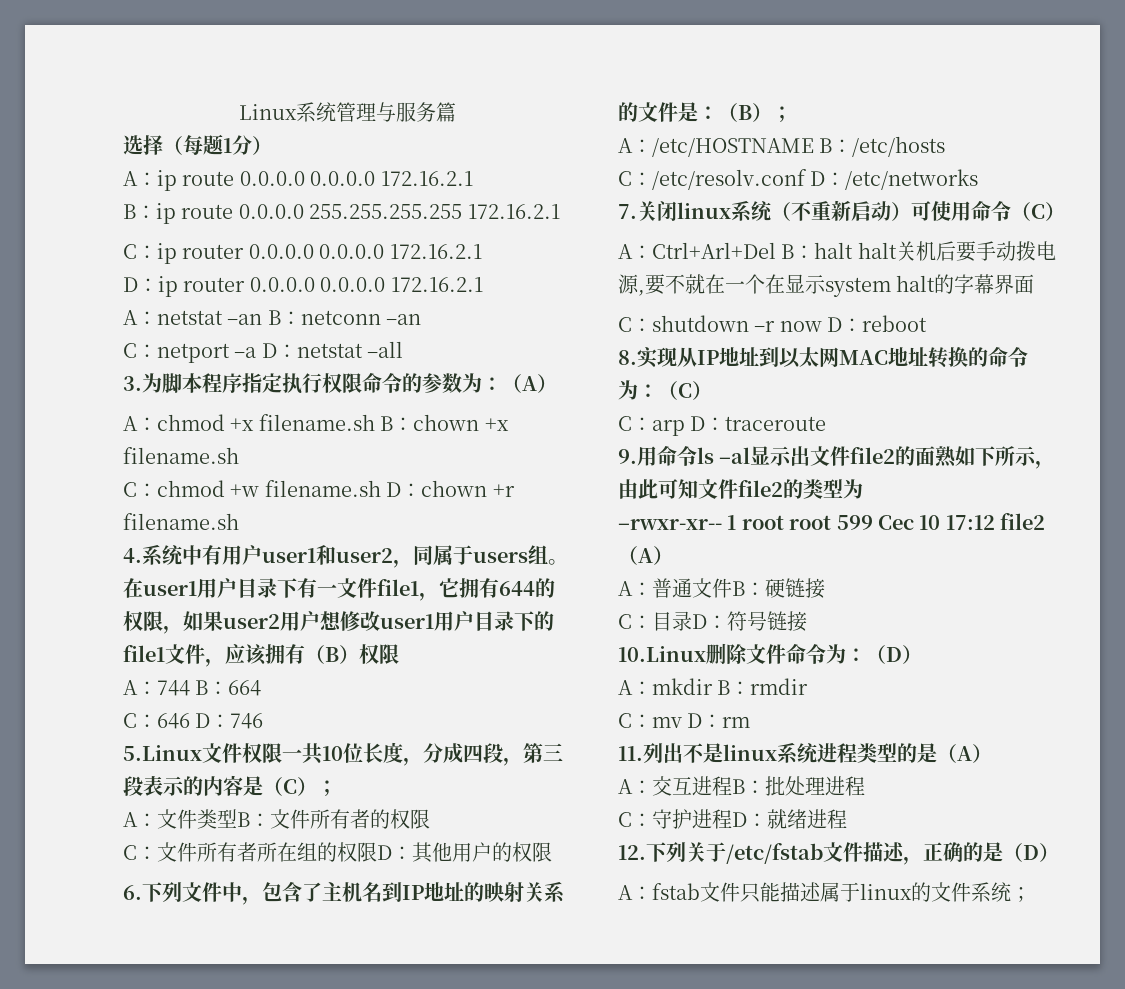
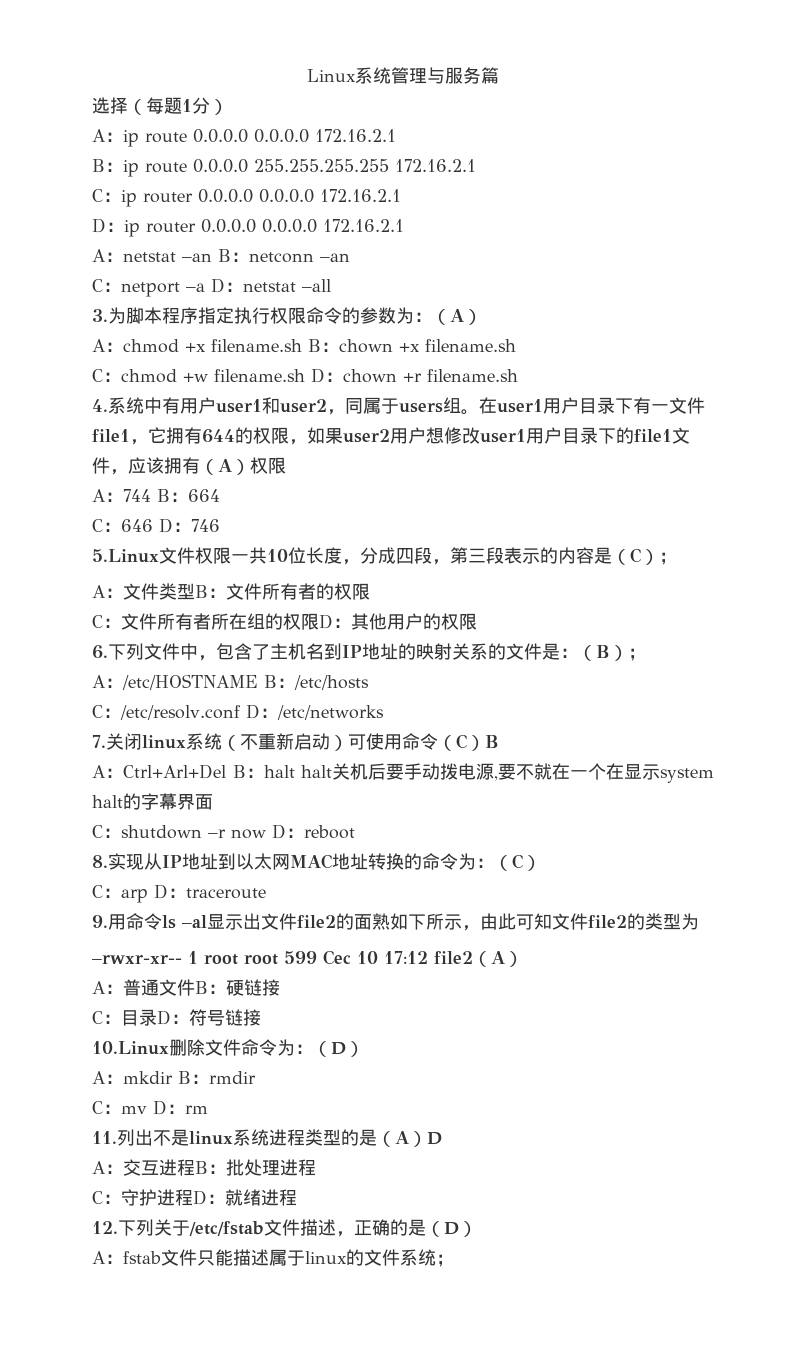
[325,647,339,662] B -> [218,459,232,472] A
(1065, 211) none -> [485,735,499,748] B
(992, 753) none -> [427,1132,442,1145] D

